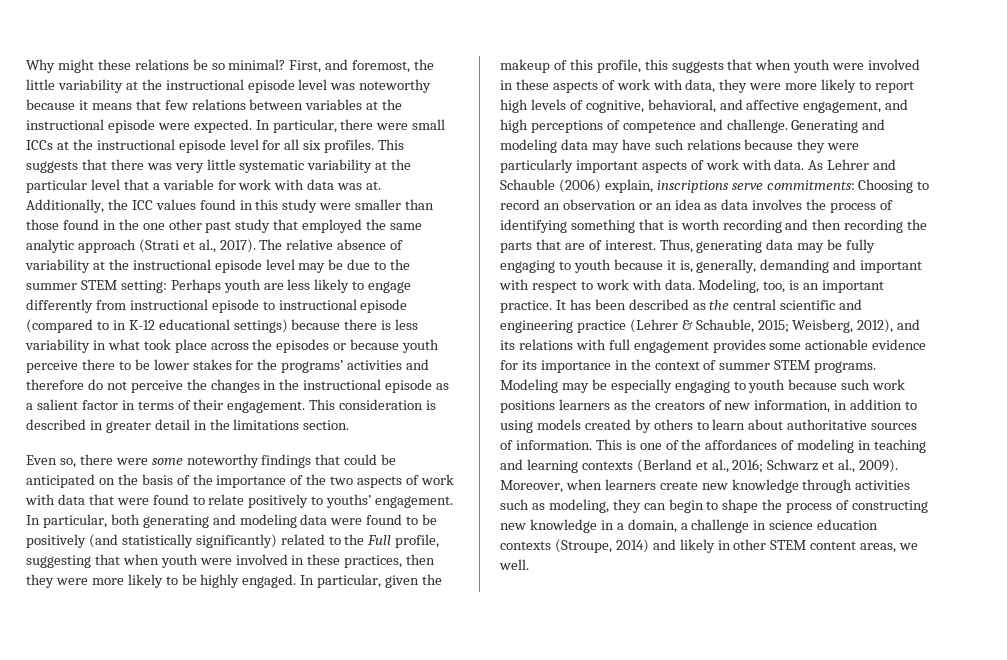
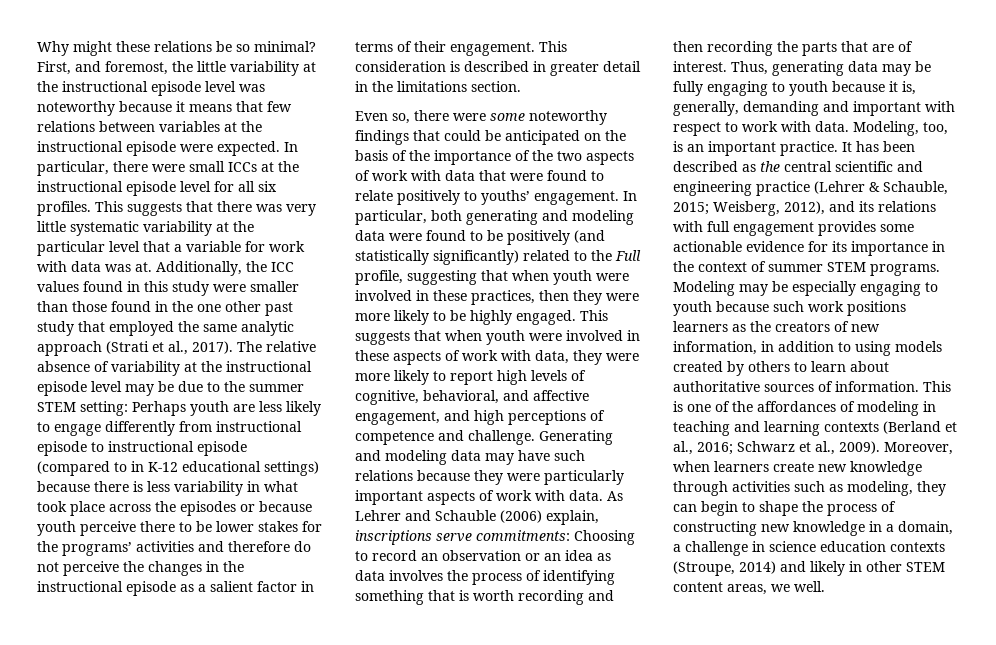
[300,574,443,588] [500,59,668,73] In particular, given the makeup of this profile, this -> [580,310,608,321] This

